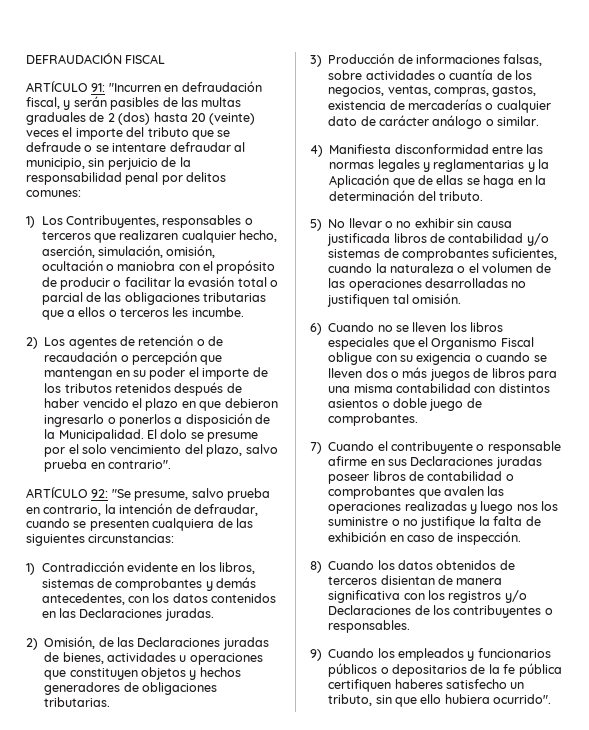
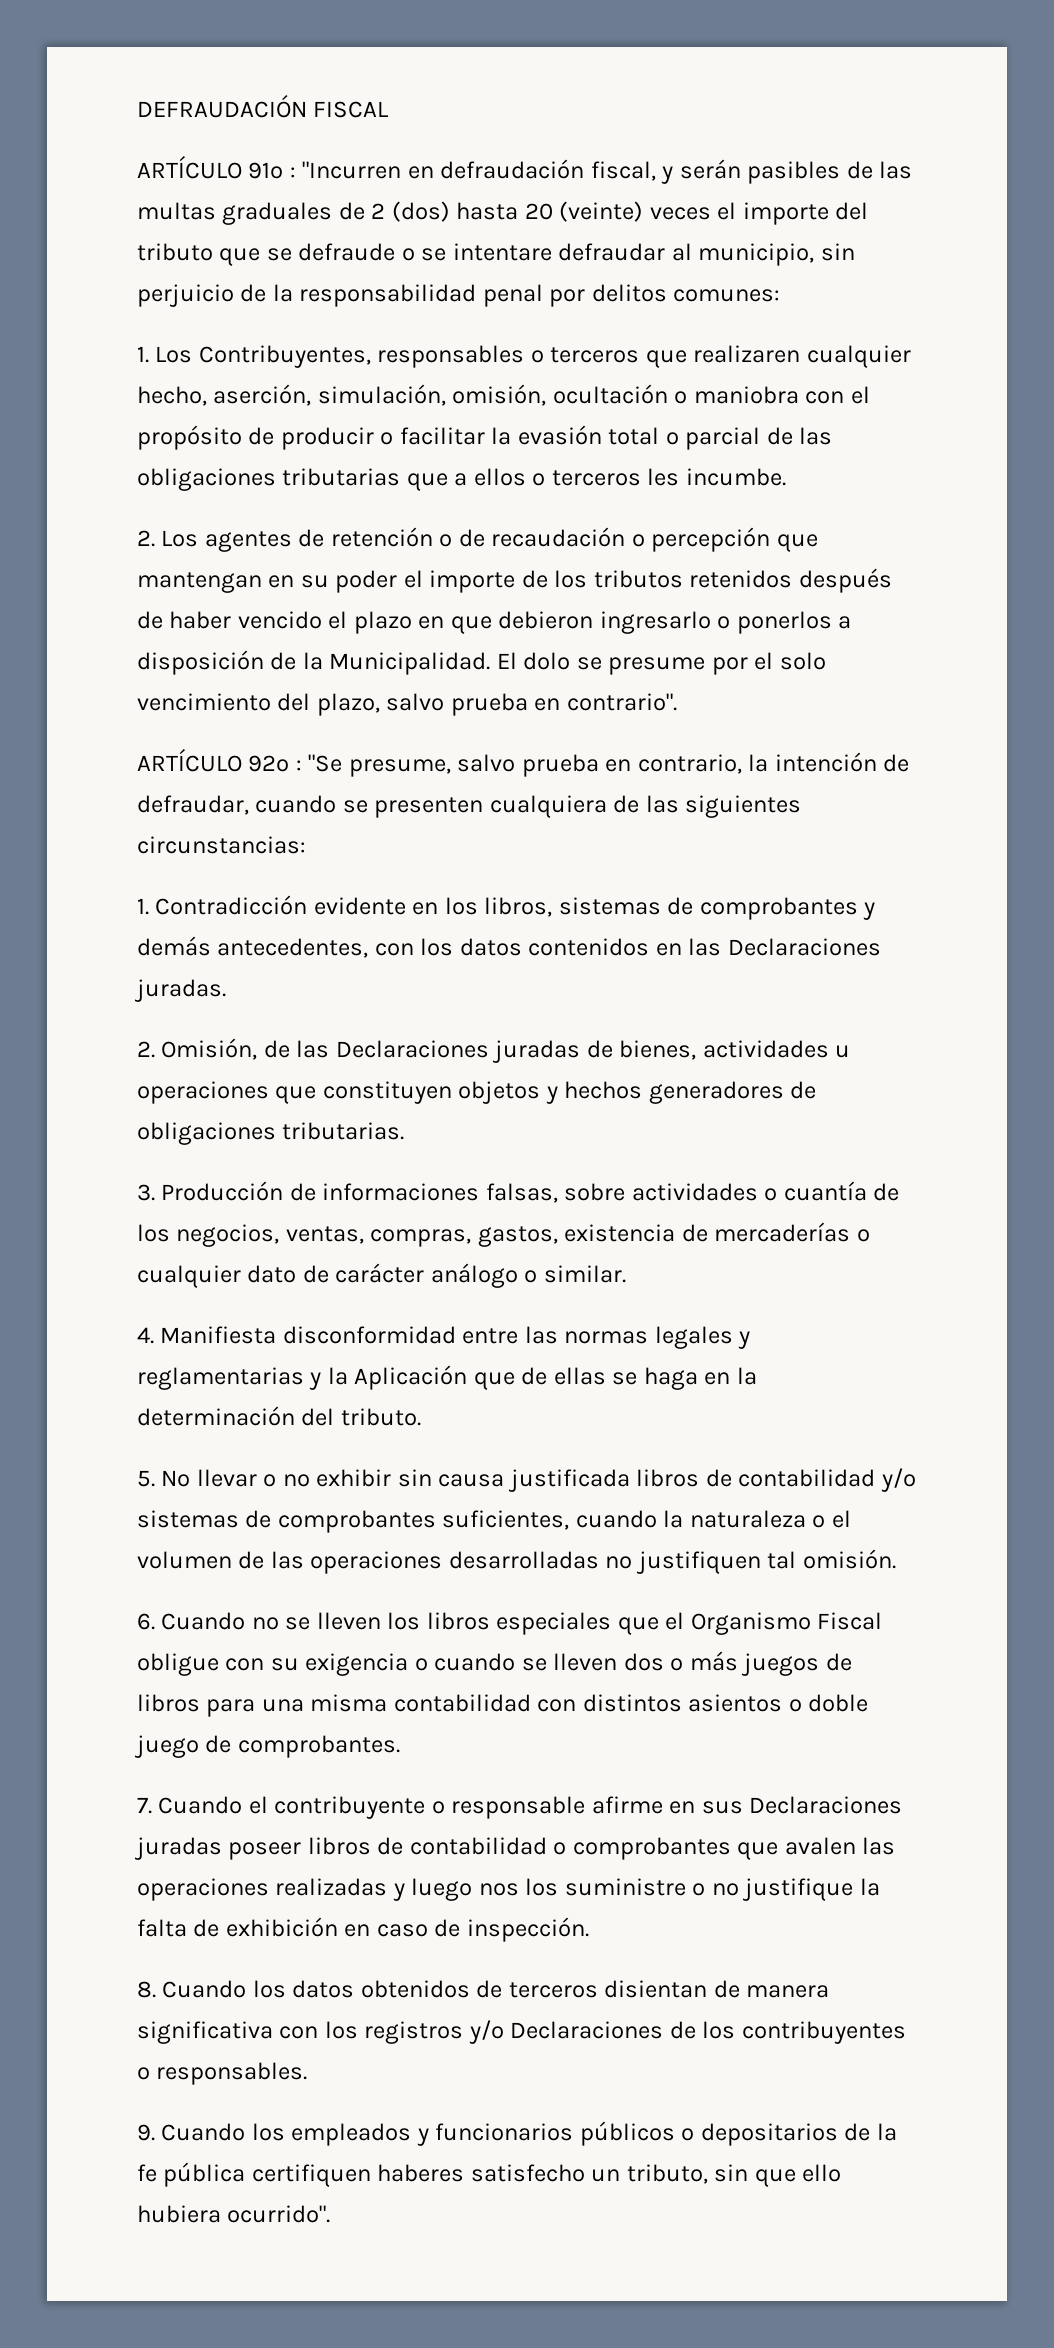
[91,83,106,92] 91: -> [248,162,296,179] 91º :
[26,216,35,228] 1) -> [137,346,149,363] 1.
[26,337,38,349] 2) -> [137,530,155,547] 2.
[91,489,109,498] 92: -> [248,755,302,772] 92º :
[26,563,35,575] 1) -> [137,898,149,915] 1.
[26,638,38,650] 2) -> [137,1041,155,1058] 2.
[310,55,322,67] 3) -> [137,1184,155,1201] 3.
[310,145,323,157] 4) -> [137,1327,154,1344] 4.
[310,219,322,231] 5) -> [137,1470,155,1487] 5.
[310,323,322,335] 6) -> [137,1613,155,1630] 6.
[310,442,322,454] 7) -> [137,1797,152,1814] 7.
[310,561,322,573] 8) -> [137,1981,156,1998] 8.
[310,649,322,661] 9) -> [137,2124,155,2141] 9.

